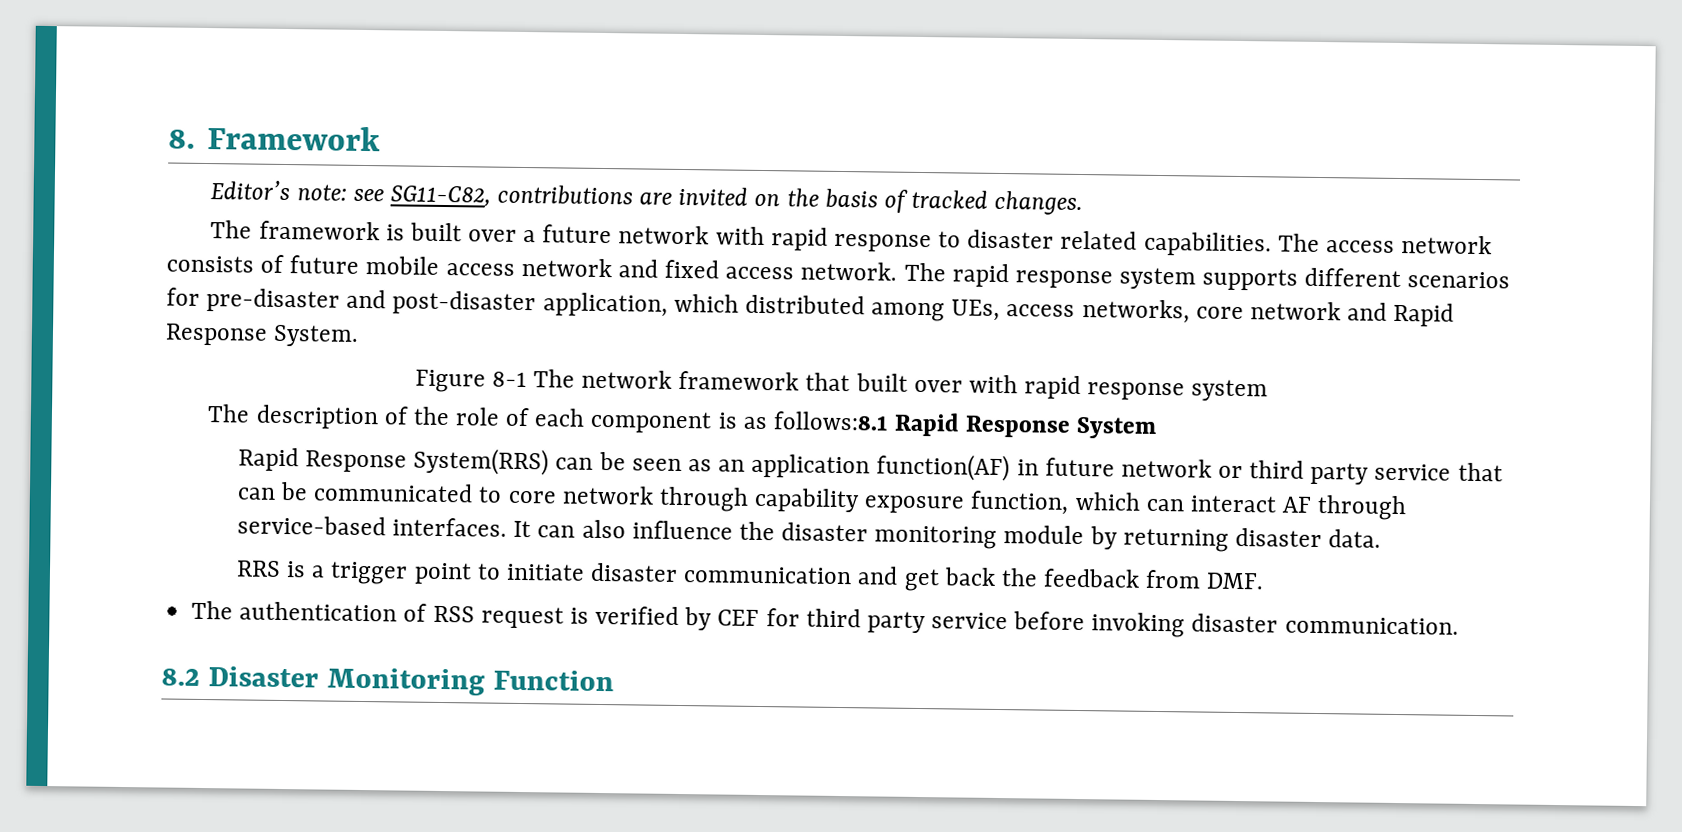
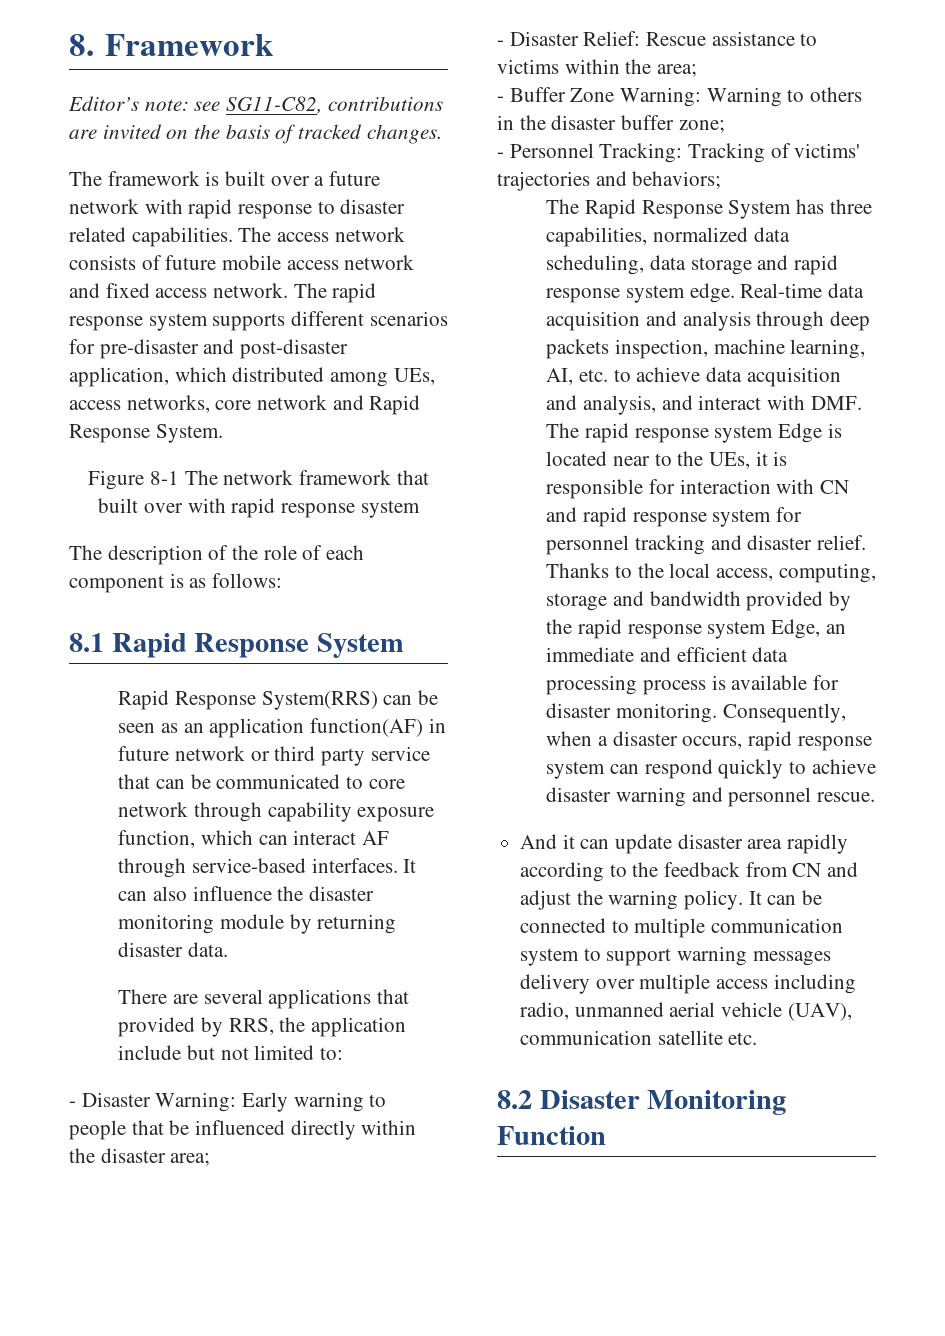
[772,411,889,431] follows:8.1 -> [212,573,283,588] [69,633,104,652] follows: // 8.1
[235,560,1265,592] [191,600,1459,638] RRS is a trigger point to initiate disaster communication and get back the feedback from DMF. // The authentication of RSS request is verified by CEF for third party service before invoking disaster communication. -> [118,989,409,1009] [118,1017,406,1037] [118,1045,343,1060] [69,1092,387,1112] [69,1120,417,1140] [69,1148,211,1166] [497,31,818,46] [497,59,698,77] [497,87,863,107] [497,115,725,133] [497,143,861,163] [497,171,722,191] [546,199,872,219] [546,227,790,247] [546,255,838,275] [546,283,864,303] [546,311,870,331] [546,339,866,359] [546,367,841,387] [546,395,862,415] [546,423,842,443] [546,451,788,469] [546,479,849,499] [546,507,802,527] [546,535,866,555] [546,563,876,583] [546,591,851,611] [546,619,846,639] [546,647,789,662] [546,675,839,695] [546,703,846,723] [546,731,872,751] [546,759,876,779] [546,787,875,807] [520,834,849,854] [520,862,859,882] [520,890,823,910] [520,918,844,938] [520,946,831,966] [520,974,856,994] [520,1002,852,1021] [520,1030,758,1045] There are several applications that provided by RRS, the application include but not limited to: // - Disaster Warning: Early warning to people that be influenced directly within the disaster area; // - Disaster Relief: Rescue assistance to victims within the area; // - Buffer Zone Warning: Warning to others in the disaster buffer zone; // - Personnel Tracking: Tracking of victims' trajectories and behaviors; // The Rapid Response System has three capabilities, normalized data scheduling, data storage and rapid response system edge. Real-time data acquisition and analysis through deep packets inspection, machine learning, AI, etc. to achieve data acquisition and analysis, and interact with DMF. The rapid response system Edge is located near to the UEs, it is responsible for interaction with CN and rapid response system for personnel tracking and disaster relief. Thanks to the local access, computing, storage and bandwidth provided by the rapid response system Edge, an immediate and efficient data processing process is available for disaster monitoring. Consequently, when a disaster occurs, rapid response system can respond quickly to achieve disaster warning and personnel rescue. // And it can update disaster area rapidly according to the feedback from CN and adjust the warning policy. It can be connected to multiple communication system to support warning messages delivery over multiple access including radio, unmanned aerial vehicle (UAV), communication satellite etc.

